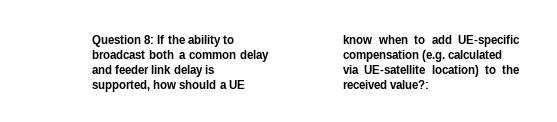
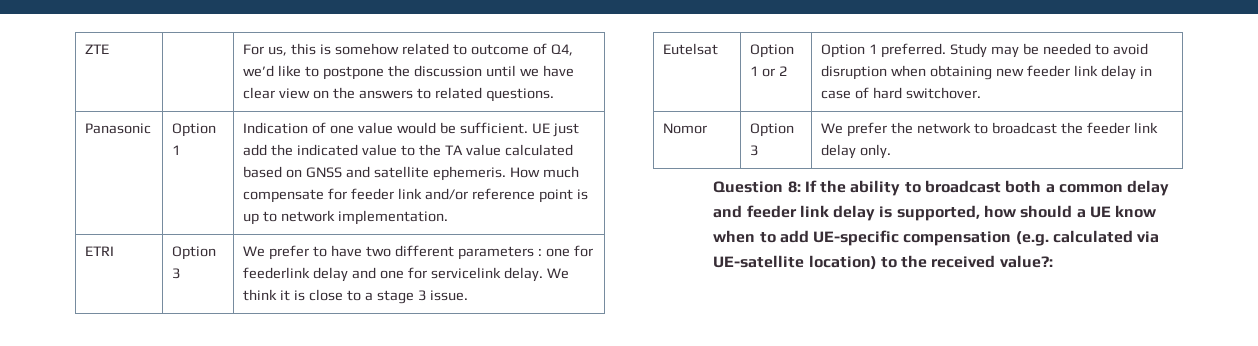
(92, 41) none -> [85,44,110,54] [243,43,573,56] [243,65,574,80] [243,87,554,102] [85,123,152,134] [172,123,217,137] [172,145,181,155] [243,122,579,137] [243,144,573,156] [243,166,579,181] [243,188,588,203] [243,210,449,225] [85,246,115,256] [172,246,217,260] [172,268,181,279] [243,245,593,260] [243,267,569,282] [243,289,468,304] [663,43,719,55] [750,44,795,58] [750,66,788,77] [821,43,1148,58] [821,65,1152,80] [821,87,982,99] [663,123,708,134] [750,123,795,137] [750,145,759,156] [821,122,1158,137] [821,144,892,159] ZTE | | For us, this is somehow related to outcome of Q4, we’d like to postpone the discussion until we have clear view on the answers to related questions. // Panasonic | Option 1 | Indication of one value would be sufficient. UE just add the indicated value to the TA value calculated based on GNSS and satellite ephemeris. How much compensate for feeder link and/or reference point is up to network implementation. // ETRI | Option 3 | We prefer to have two different parameters : one for feederlink delay and one for servicelink delay. We think it is close to a stage 3 issue. // Eutelsat | Option 1 or 2 | Option 1 preferred. Study may be needed to avoid disruption when obtaining new feeder link delay in case of hard switchover. // Nomor | Option 3 | We prefer the network to broadcast the feeder link delay only. //

